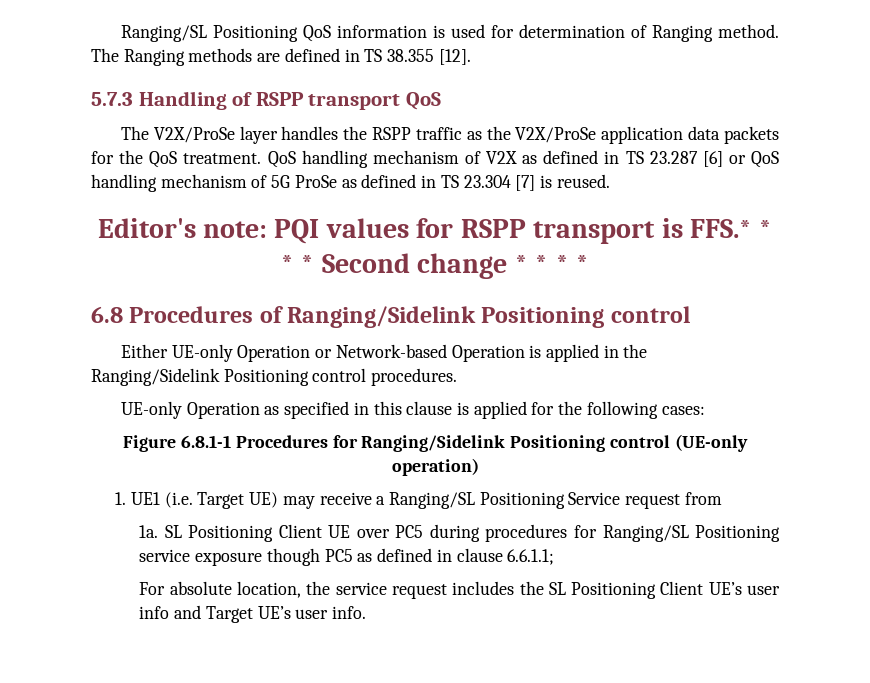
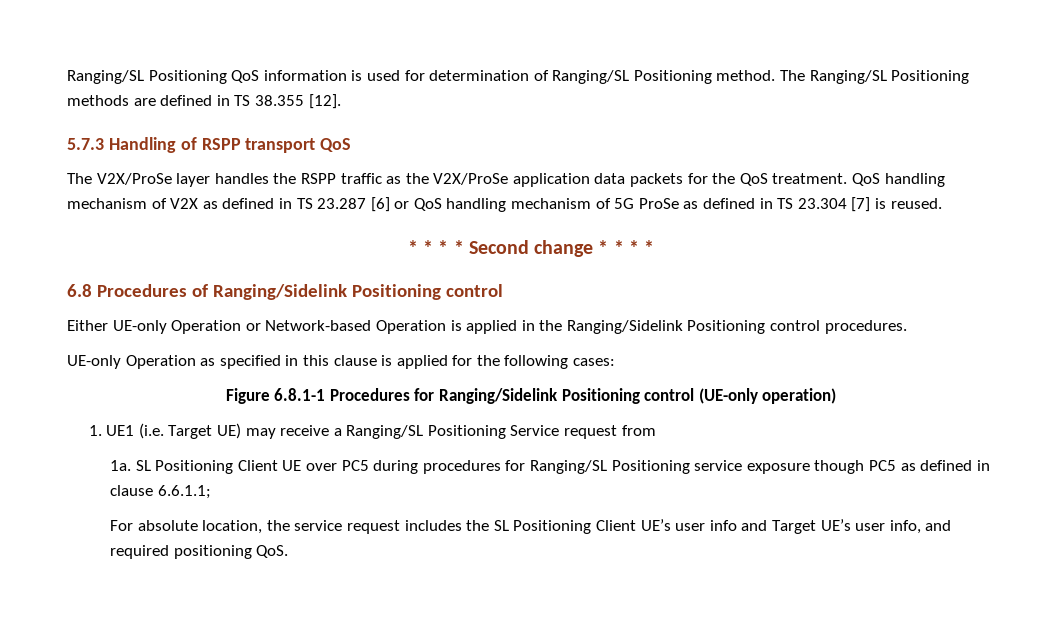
[651,24,780,42] [91,48,185,66] Ranging method. The Ranging -> [552,70,970,84] Ranging/SL Positioning method. The Ranging/SL Positioning
[97,218,752,244] Editor's note: PQI values for RSPP transport is FFS.* -> [407,240,418,254] *
[332,606,367,619] info. -> [889,520,952,534] [110,545,289,559] info, and required positioning QoS.

